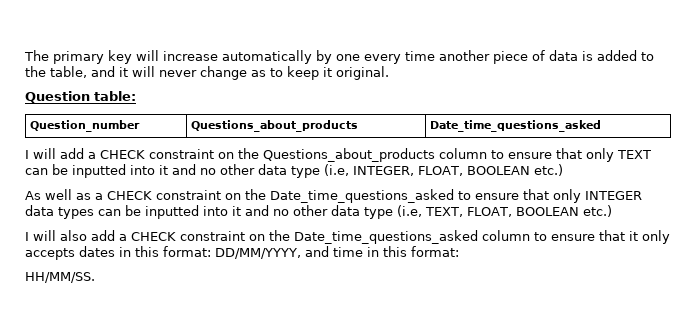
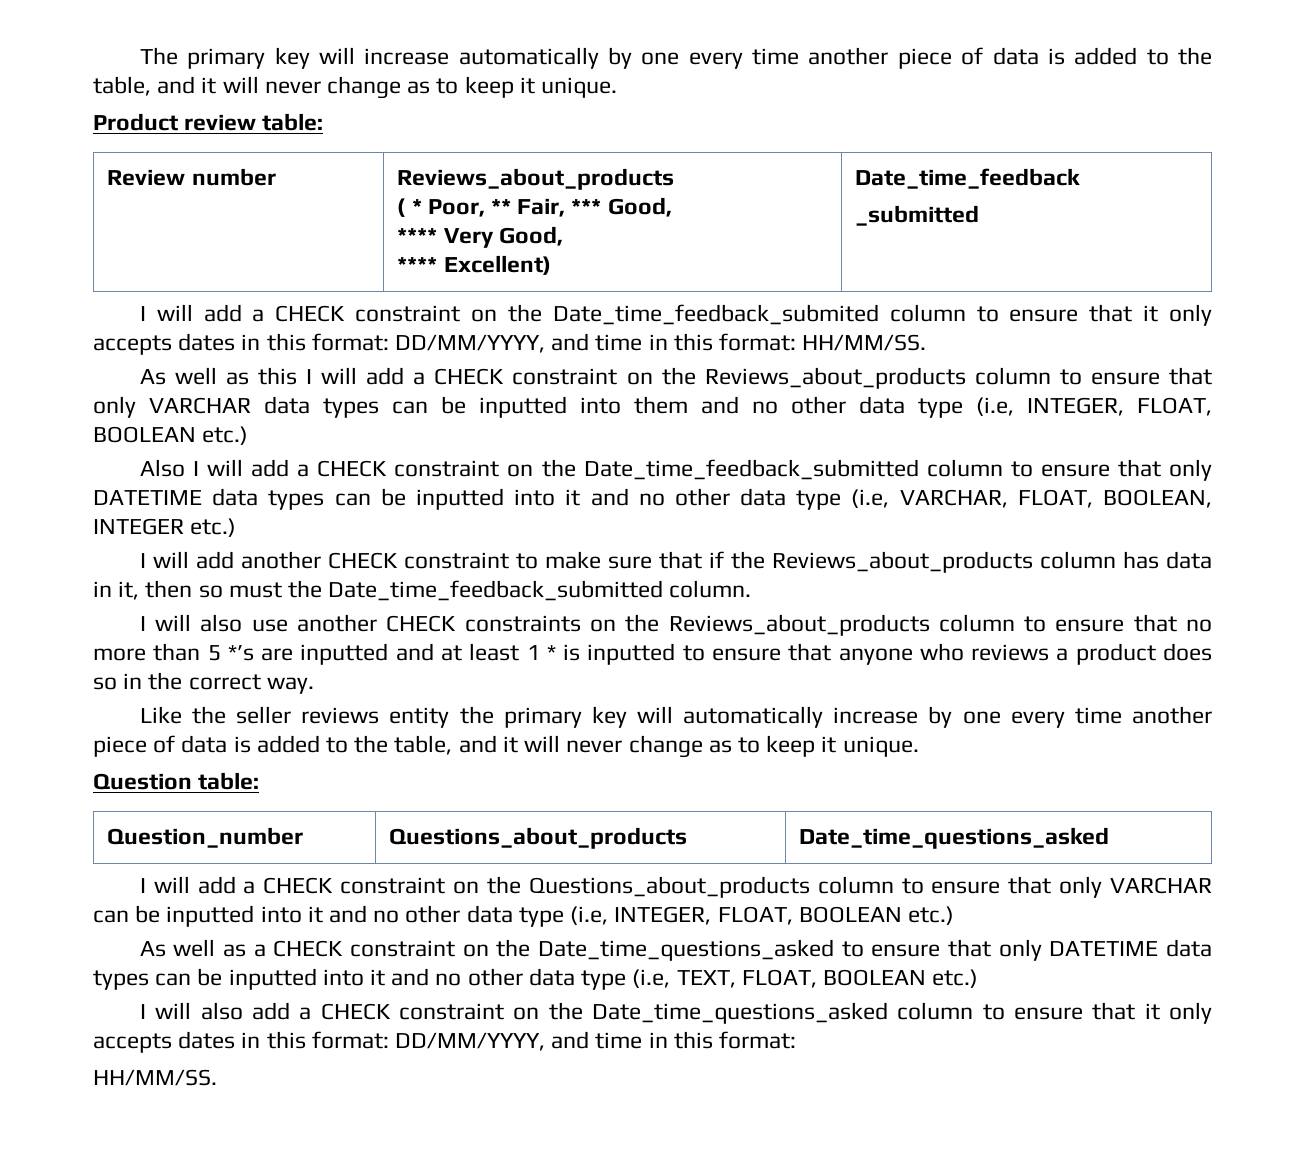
[336,66,389,80] original. -> [541,77,618,98] [93,113,324,131] [107,168,276,186] [397,168,675,190] [397,197,672,217] [397,226,563,248] [397,255,551,275] [855,168,1081,189] [855,205,980,226] [139,304,1212,326] [93,333,927,355] [139,367,1212,389] [93,396,1212,418] [93,426,249,445] [139,459,1212,481] [93,488,1212,510] [93,518,237,537] [139,551,1212,573] [93,580,752,601] [139,614,1212,636] [93,643,1213,665] [93,672,314,694] [139,706,1212,728] [93,735,919,758] unique. // Product review table: // Review number | Reviews_about_products // ( * Poor, ** Fair, *** Good, // **** Very Good, // **** Excellent) | Date_time_feedback // _submitted // I will add a CHECK constraint on the Date_time_feedback_submited column to ensure that it only accepts dates in this format: DD/MM/YYYY, and time in this format: HH/MM/SS. // As well as this I will add a CHECK constraint on the Reviews_about_products column to ensure that only VARCHAR data types can be inputted into them and no other data type (i.e, INTEGER, FLOAT, BOOLEAN etc.) // Also I will add a CHECK constraint on the Date_time_feedback_submitted column to ensure that only DATETIME data types can be inputted into it and no other data type (i.e, VARCHAR, FLOAT, BOOLEAN, INTEGER etc.) // I will add another CHECK constraint to make sure that if the Reviews_about_products column has data in it, then so must the Date_time_feedback_submitted column. // I will also use another CHECK constraints on the Reviews_about_products column to ensure that no more than 5 *’s are inputted and at least 1 * is inputted to ensure that anyone who reviews a product does so in the correct way. // Like the seller reviews entity the primary key will automatically increase by one every time another piece of data is added to the table, and it will never change as to keep it unique.
[617,150,651,159] TEXT -> [1110,877,1213,894] VARCHAR
[585,191,642,200] INTEGER -> [1049,941,1159,956] DATETIME

